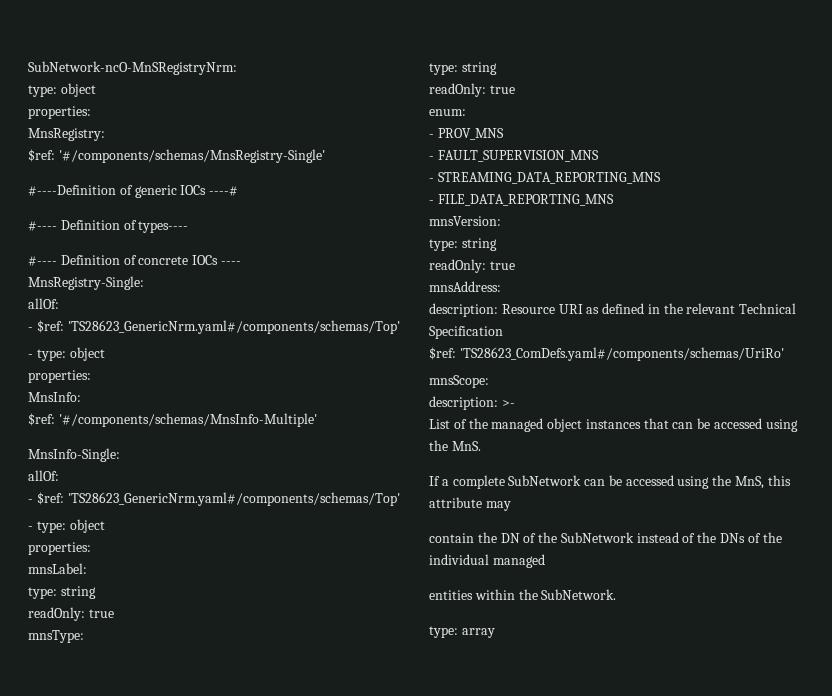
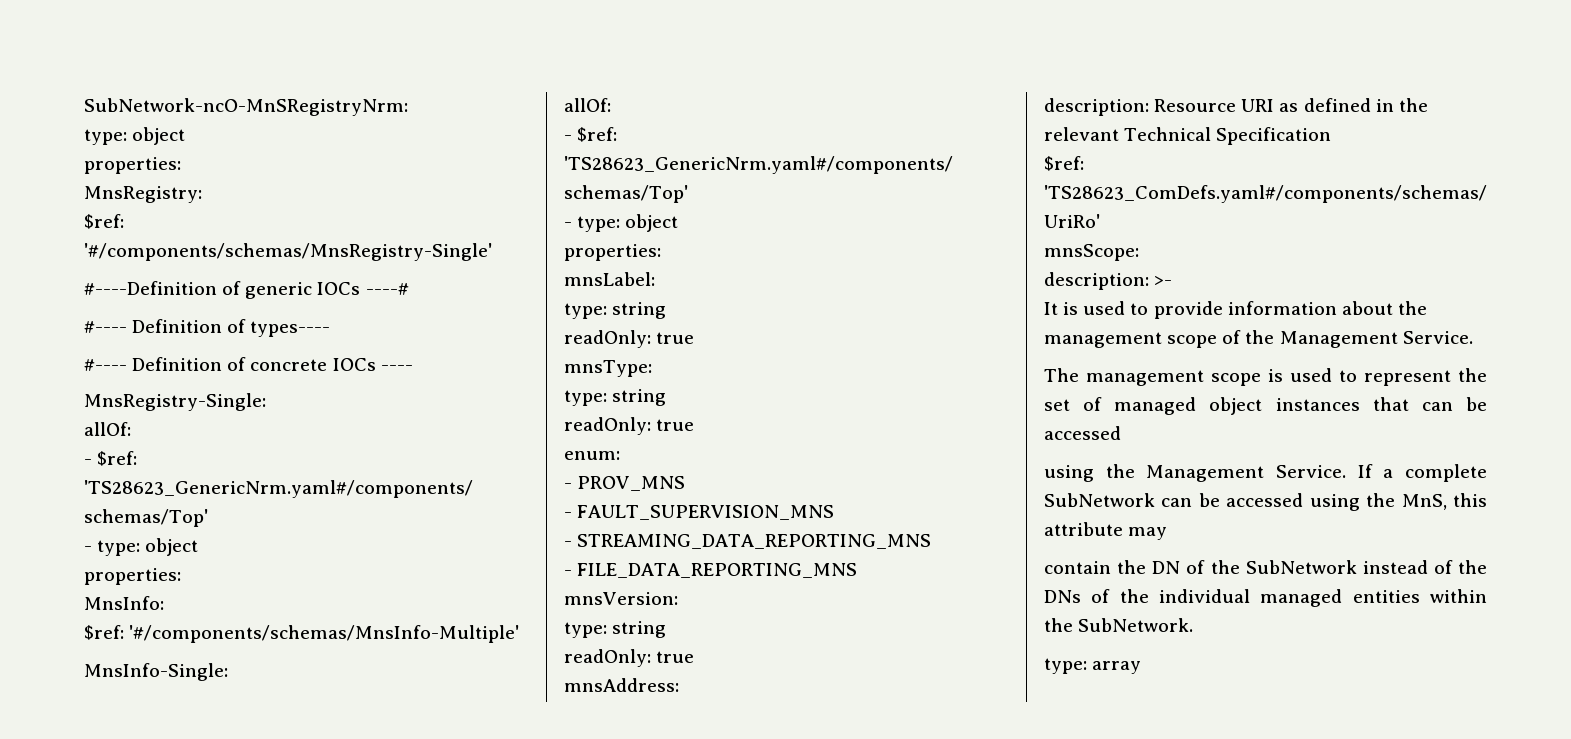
[429,418,488,429] List of the -> [1044,301,1427,319] [1044,330,1473,348] [1044,368,1487,386] [1044,397,1103,411] It is used to provide information about the management scope of the Management Service. // The management scope is used to represent the set of
[765,419,798,432] [429,440,481,451] using the MnS. // -> [1044,464,1346,482] // using the Management Service.
(545, 561) // -> (1343, 598) none

